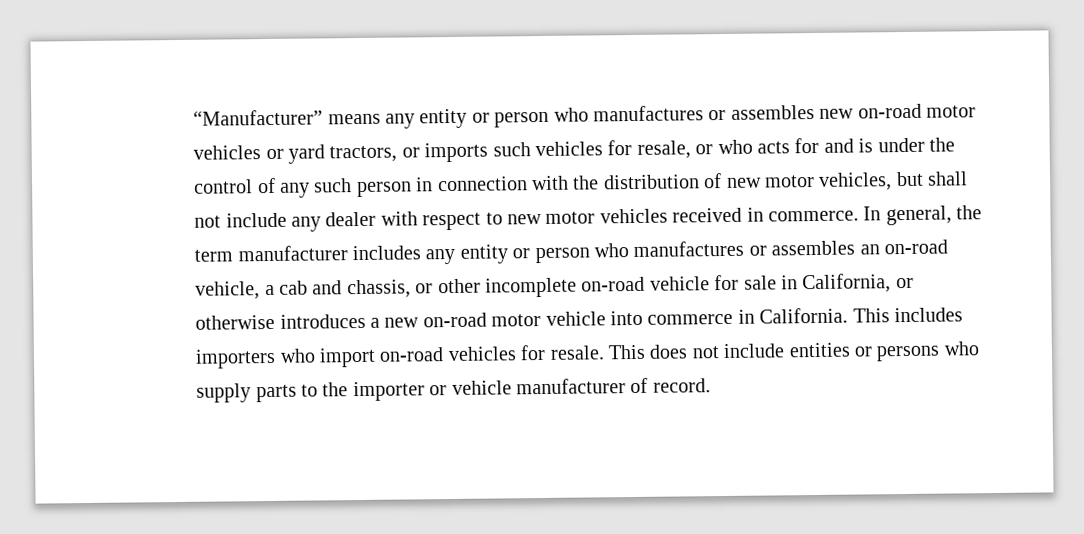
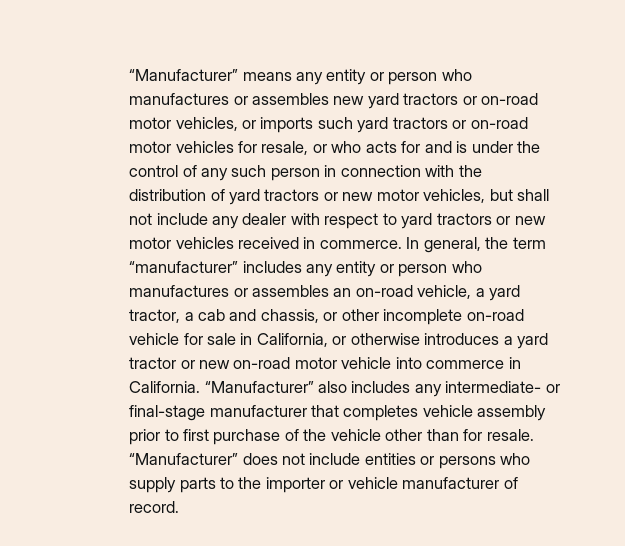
[857,103,977,119] [193,142,531,164] on-road motor vehicles or yard tractors, or imports such -> [367,93,539,109] [129,117,528,133] [129,141,172,153] yard tractors or on-road motor vehicles, or imports such yard tractors or on-road motor
(723, 181) none -> [229,189,338,205] yard tractors or
(503, 218) none -> [401,213,511,229] yard tractors or
[237,245,348,262] manufacturer -> [129,261,239,273] “manufacturer”
(275, 290) none -> [489,285,521,301] [129,309,194,323] yard tractor, a
(381, 322) none -> [517,333,549,349] [129,357,195,369] yard tractor or
[852,307,964,323] [195,346,517,369] This includes importers who import on-road vehicles -> [204,381,560,397] [129,405,547,421] [129,429,459,445] “Manufacturer” also includes any intermediate- or final-stage manufacturer that completes vehicle assembly prior to first purchase of the vehicle other than
[608,344,647,360] This -> [129,453,239,465] “Manufacturer”

